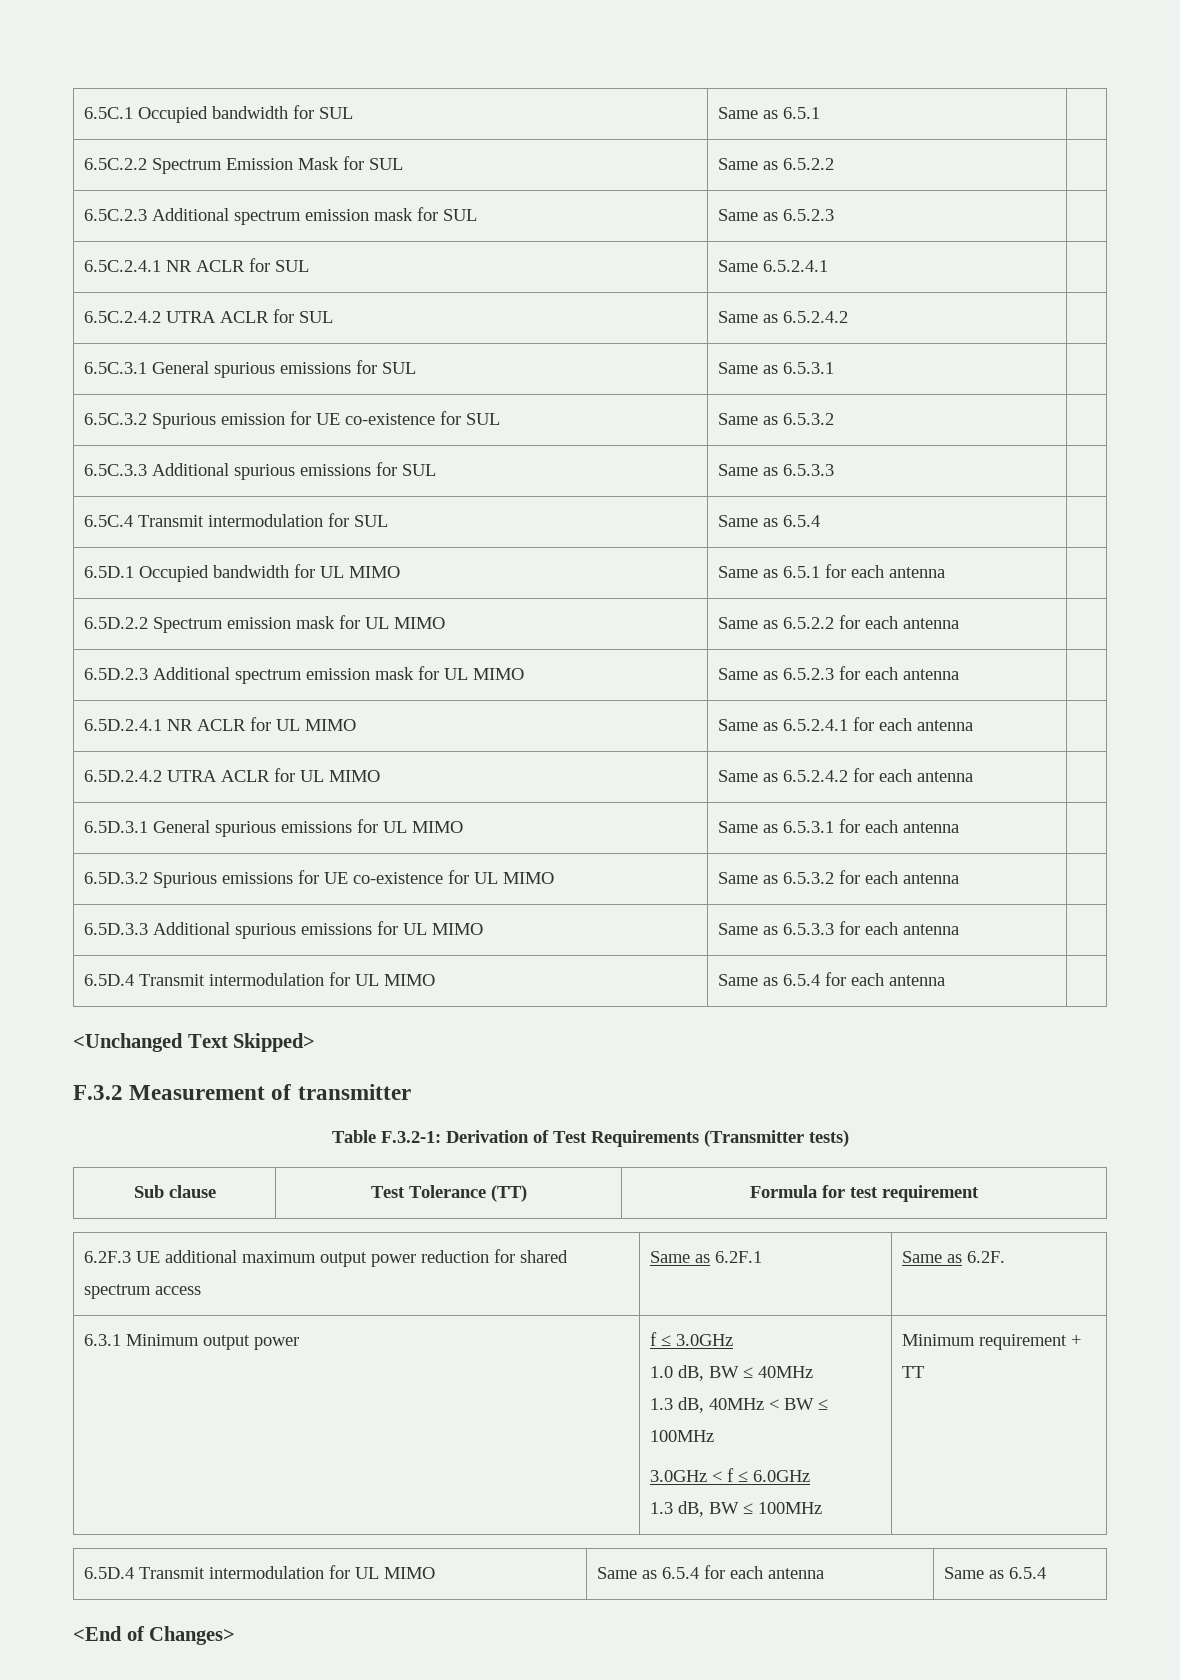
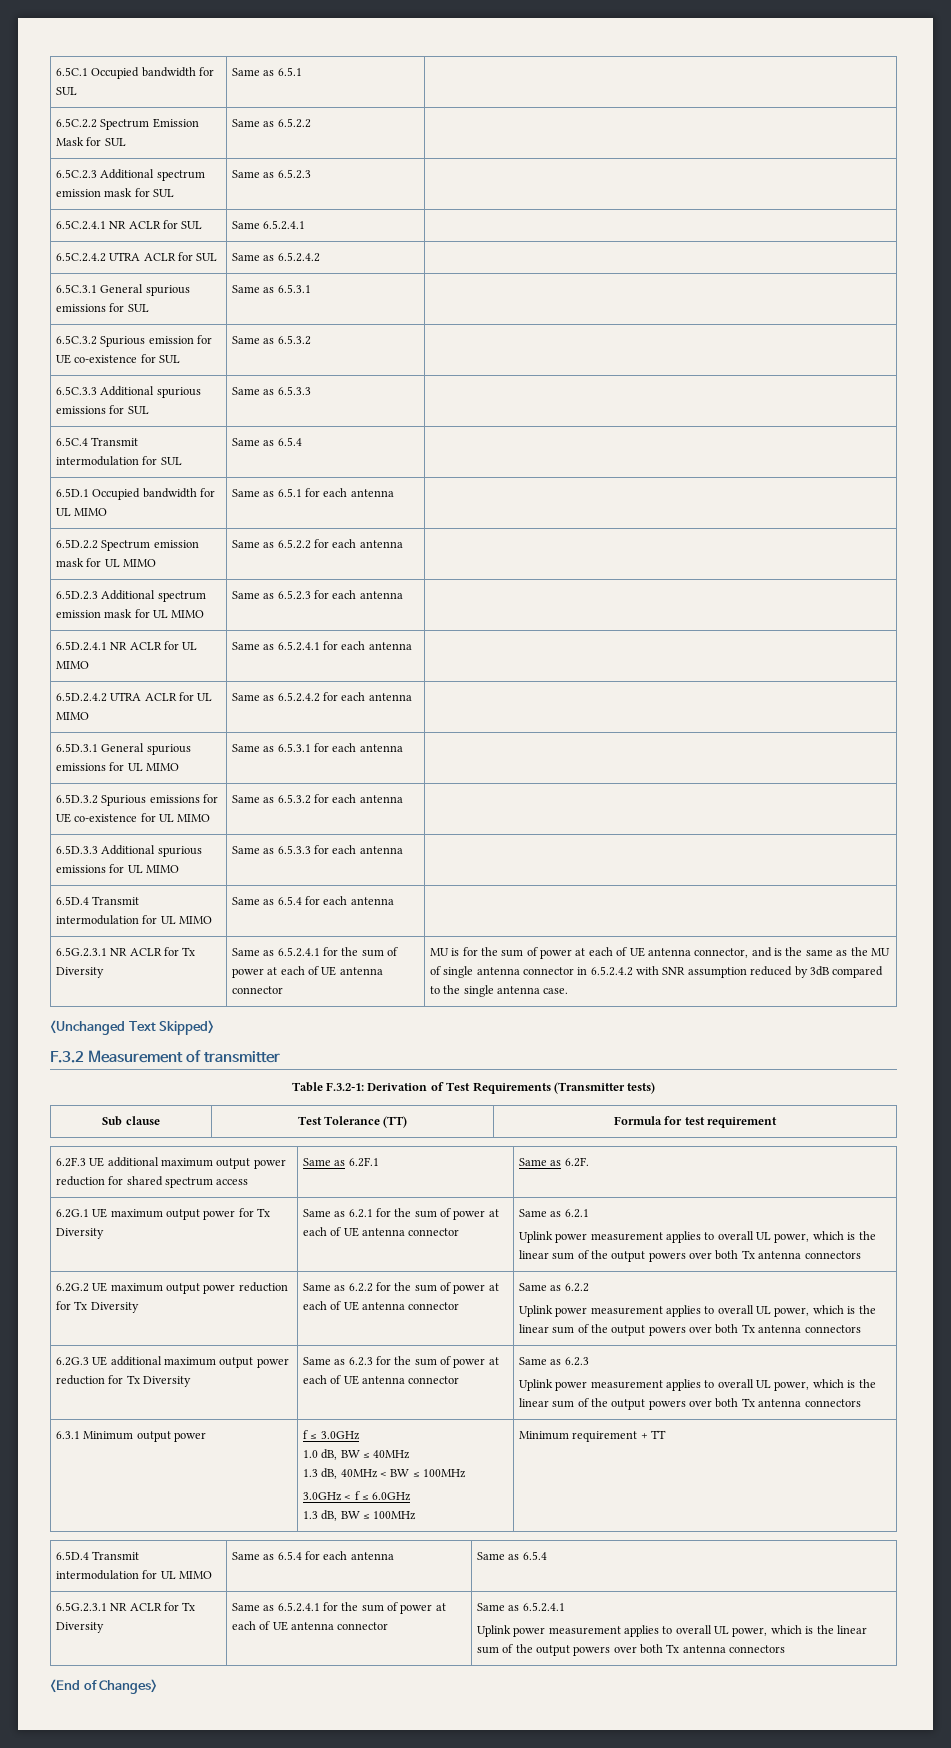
(946, 980) none -> [55,947,196,957] [55,967,104,978] [231,947,399,957] [231,966,383,978] [231,986,283,994] [429,947,890,959] [429,966,884,978] [429,985,569,997] // 6.5G.2.3.1 NR ACLR for Tx Diversity | Same as 6.5.2.4.1 for the sum of power at each of UE antenna connector | MU is for the sum of power at each of UE antenna connector, and is the same as the MU of single antenna connector in 6.5.2.4.2 with SNR assumption reduced by 3dB compared to the single antenna case.
(1006, 1257) none -> [55,1208,271,1220] [55,1228,104,1239] [302,1208,499,1220] [302,1227,460,1237] [518,1209,589,1218] [518,1231,876,1243] [518,1250,861,1262] [55,1282,288,1294] [55,1301,139,1313] [302,1282,499,1294] [302,1301,460,1311] [518,1283,589,1292] [518,1305,876,1317] [518,1324,861,1336] [55,1356,289,1368] [55,1375,191,1387] [302,1356,499,1368] [302,1375,460,1385] [518,1357,589,1366] [518,1379,876,1391] [518,1398,861,1410] // 6.2G.1 UE maximum output power for Tx Diversity | Same as 6.2.1 for the sum of power at each of UE antenna connector | Same as 6.2.1 // Uplink power measurement applies to overall UL power, which is the linear sum of the output powers over both Tx antenna connectors // 6.2G.2 UE maximum output power reduction for Tx Diversity | Same as 6.2.2 for the sum of power at each of UE antenna connector | Same as 6.2.2 // Uplink power measurement applies to overall UL power, which is the linear sum of the output powers over both Tx antenna connectors // 6.2G.3 UE additional maximum output power reduction for Tx Diversity | Same as 6.2.3 for the sum of power at each of UE antenna connector | Same as 6.2.3 // Uplink power measurement applies to overall UL power, which is the linear sum of the output powers over both Tx antenna connectors
(1047, 1573) none -> [55,1602,196,1612] [55,1622,104,1633] [231,1602,446,1614] [231,1621,389,1631] [476,1602,565,1612] [476,1625,867,1637] [476,1644,786,1656] // 6.5G.2.3.1 NR ACLR for Tx Diversity | Same as 6.5.2.4.1 for the sum of power at each of UE antenna connector | Same as 6.5.2.4.1 // Uplink power measurement applies to overall UL power, which is the linear sum of the output powers over both Tx antenna connectors

